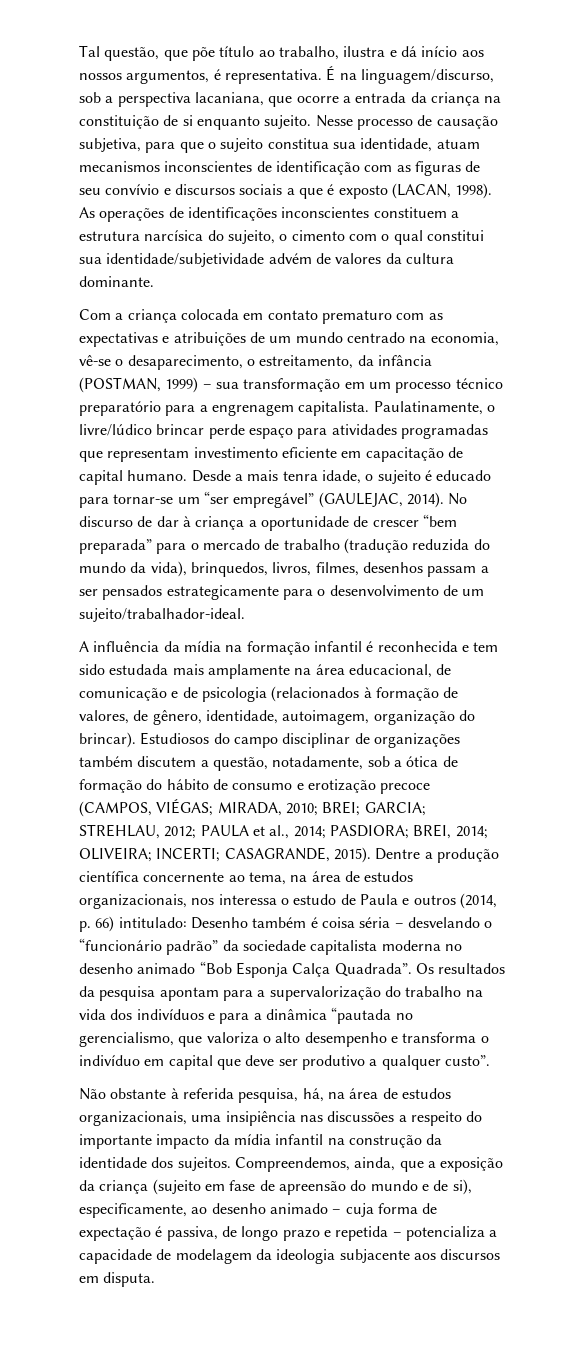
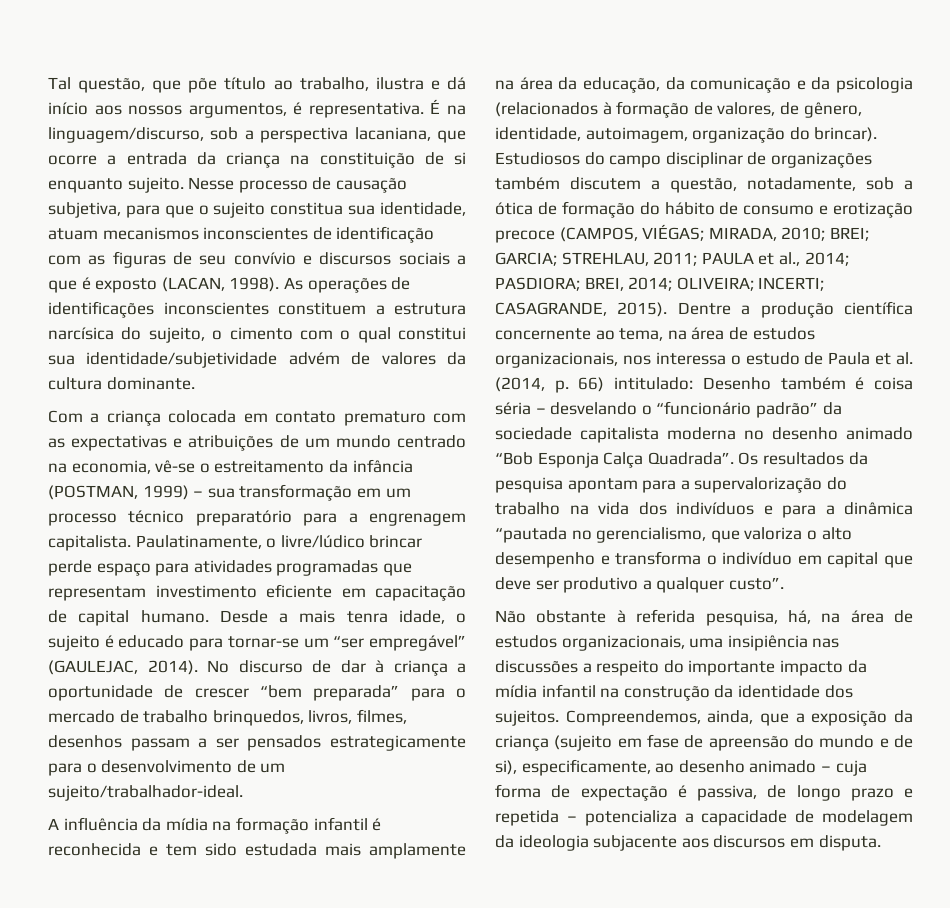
[127,355,354,370] desaparecimento, o estreitamento, -> [214,460,325,473] estreitamento
[343,538,490,554] [79,561,187,577] (tradução reduzida do mundo da vida), -> (209, 716) none
[348,664,452,678] educacional, de -> [558,77,685,93] da educação, da
[182,687,198,698] de -> [811,77,831,90] da
[164,826,197,839] 2012; -> [653,252,698,266] 2011;
[402,895,456,905] e outros -> [875,352,913,365] et al.

